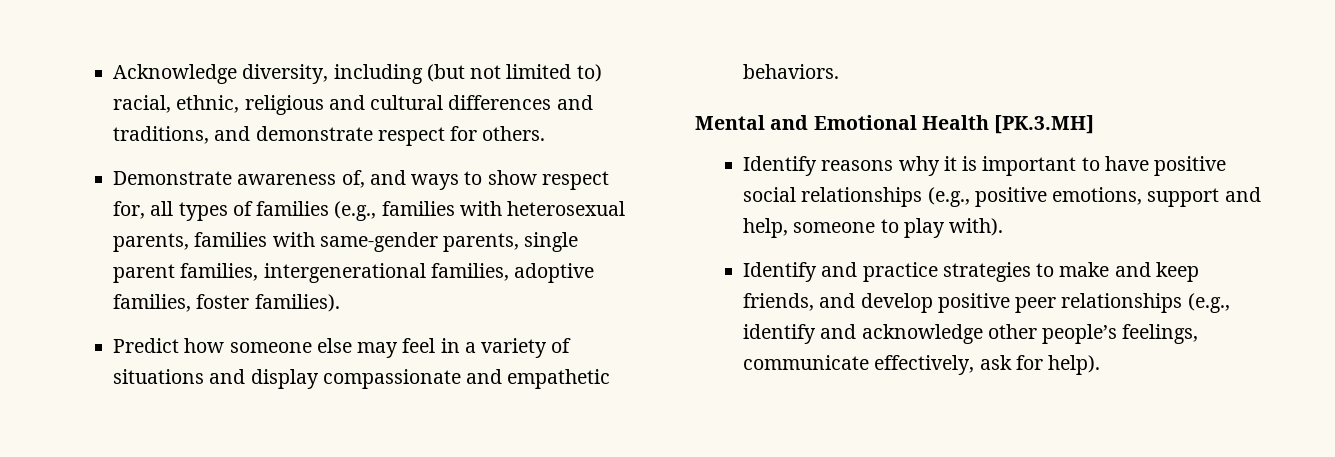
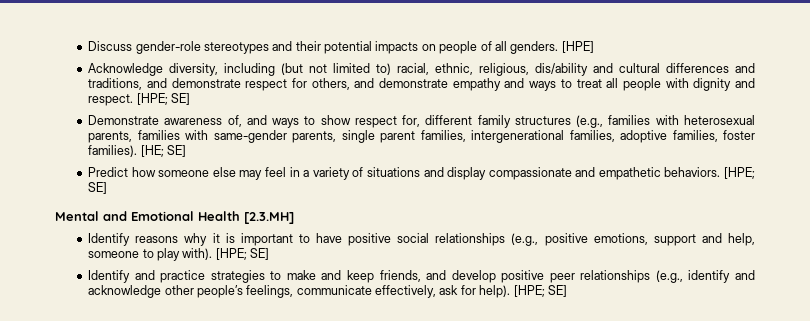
(113, 74) none -> [88,41,594,54] Discuss gender-role stereotypes and their potential impacts on people of all genders. [HPE] //
[244,95,324,115] religious -> [479,63,589,76] religious, dis/ability
[482,126,546,141] others. -> [311,78,756,91] [88,93,190,106] others, and demonstrate empathy and ways to treat all people with dignity and respect. [HPE; SE]
[150,201,330,221] all types of families -> [425,115,571,128] different family structures
(340, 303) none -> [140,145,186,157] [HE; SE]
(840, 71) none -> [724,167,756,179] [88,182,108,194] [HPE; SE]
[994,115,1095,134] [PK.3.MH] -> [244,212,294,224] [2.3.MH]
(1004, 227) none -> [215,248,270,260] [HPE; SE]
(1101, 365) none -> [513,285,567,297] [HPE; SE]

